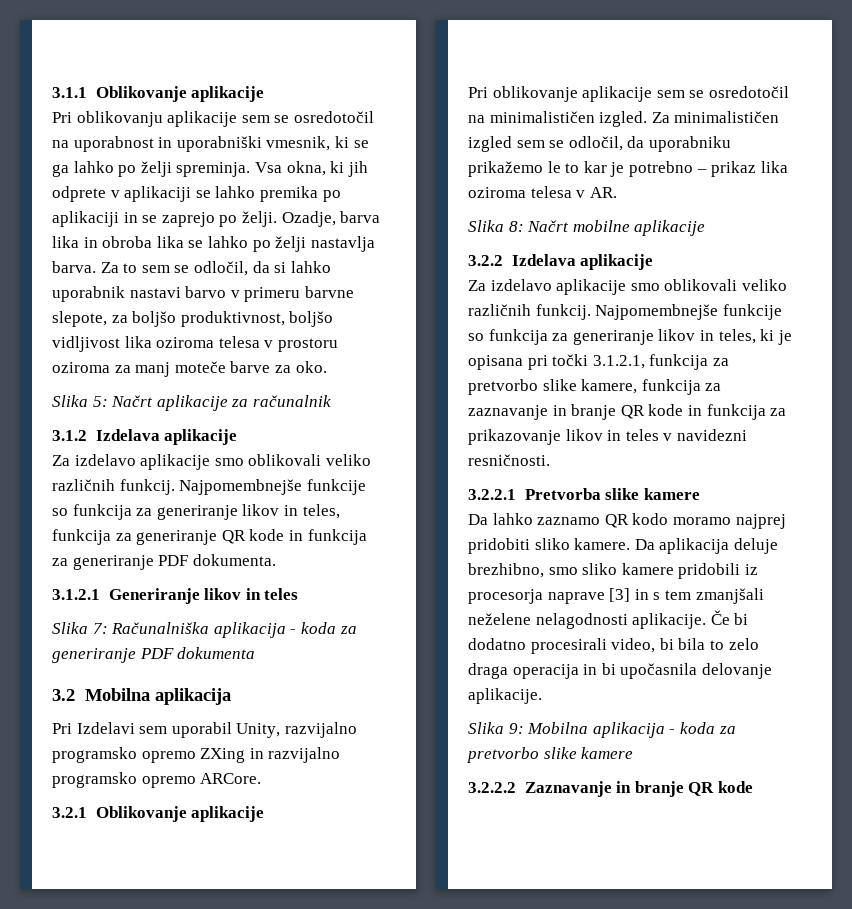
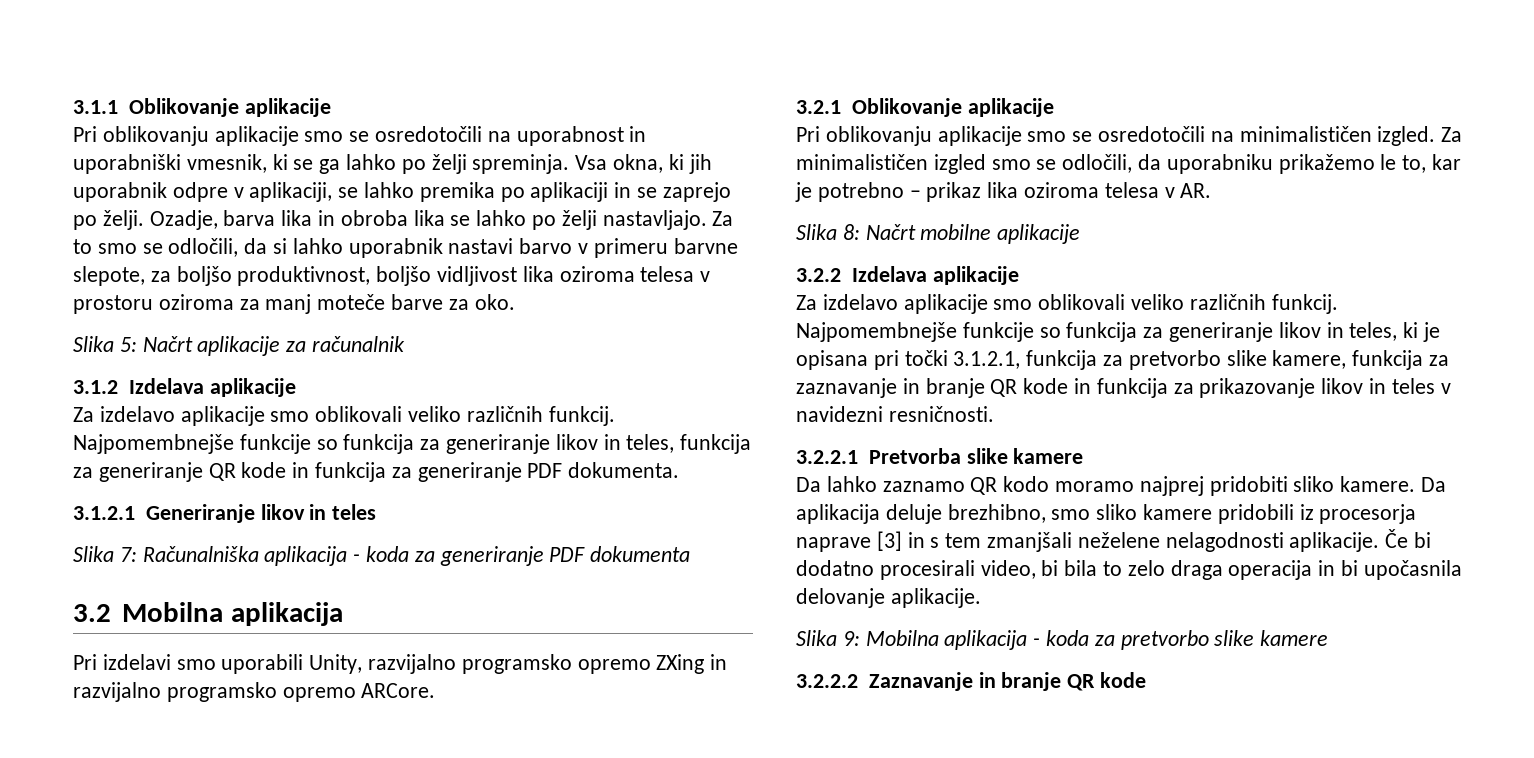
[241,111,374,123] sem se osredotočil -> [304,126,483,142] smo se osredotočili
[52,186,192,202] odprete v aplikaciji -> [73,182,333,202] uporabnik odpre v aplikaciji,
[310,236,375,252] [52,261,248,276] nastavlja barva. Za to sem se odločil, -> [602,210,734,230] [73,238,239,257] nastavljajo. Za to smo se odločili,
[76,722,232,738] Izdelavi sem uporabil -> [102,654,304,674] izdelavi smo uporabili
[492,86,789,102] oblikovanje aplikacije sem se osredotočil -> [825,126,1206,146] oblikovanju aplikacije smo se osredotočili
[516,136,623,151] sem se odločil, -> [991,154,1133,173] smo se odločili,
[565,163,580,173] to -> [1402,155,1427,173] to,

